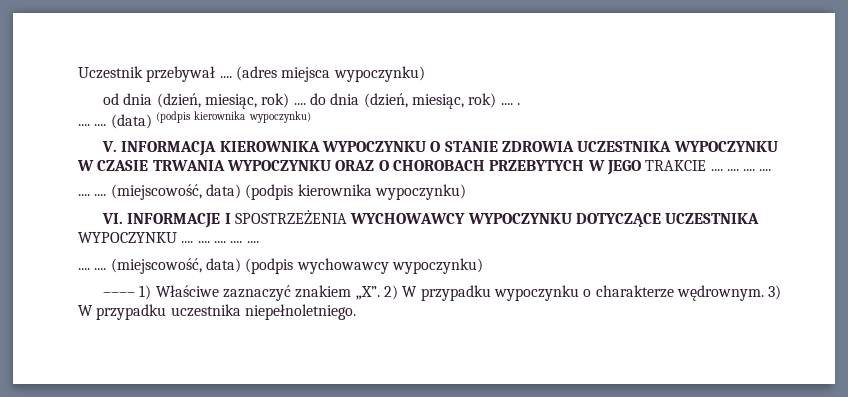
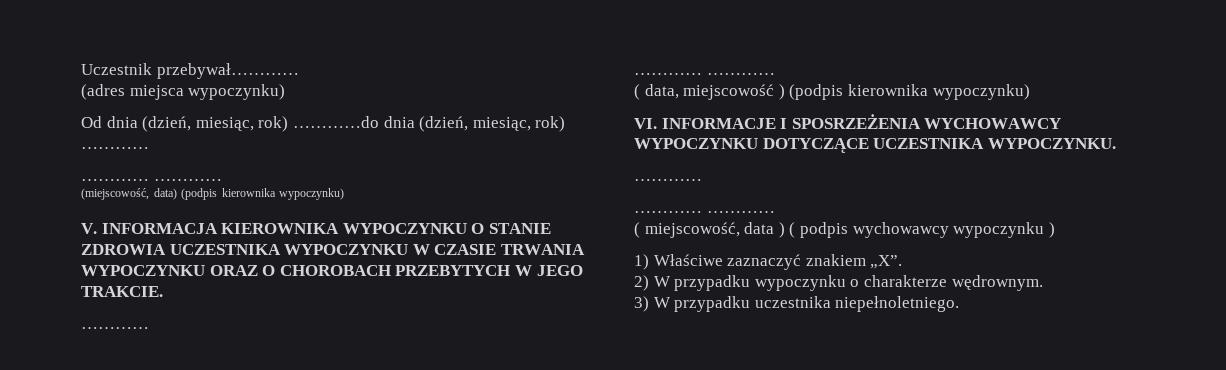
[146,66,232,82] przebywał .... -> [156,63,299,79] przebywał………… //
[103,93,520,109] [78,114,152,129] od dnia (dzień, miesiąc, rok) .... do dnia (dzień, miesiąc, rok) .... . // .... .... (data) -> [81,116,566,132] [81,147,149,149] [81,179,222,181] [81,188,177,200] Od dnia (dzień, miesiąc, rok) …………do dnia (dzień, miesiąc, rok) ………… // ………… ………… // (miejscowość, data)
[645,160,772,171] [78,184,241,200] TRAKCIE .... .... .... .... // .... .... (miejscowość, data) -> [81,286,163,297] [81,327,149,329] [634,73,775,75] [634,84,785,100] TRAKCIE. // ………… // ………… ………… // ( data, miejscowość )
[234,210,347,224] SPOSTRZEŻENIA -> [791,114,921,129] SPOSRZEŻENIA
[78,232,259,243] [78,258,483,274] [103,292,136,297] WYPOCZYNKU .... .... .... .... .... // .... .... (miejscowość, data) (podpis wychowawcy wypoczynku) // –––– -> [987,138,1116,149] [634,179,702,181] [634,211,775,213] [634,222,1055,238] WYPOCZYNKU. // ………… // ………… ………… // ( miejscowość, data ) ( podpis wychowawcy wypoczynku ) //
(380, 293) none -> (903, 262) //
(764, 293) none -> (1043, 283) //

